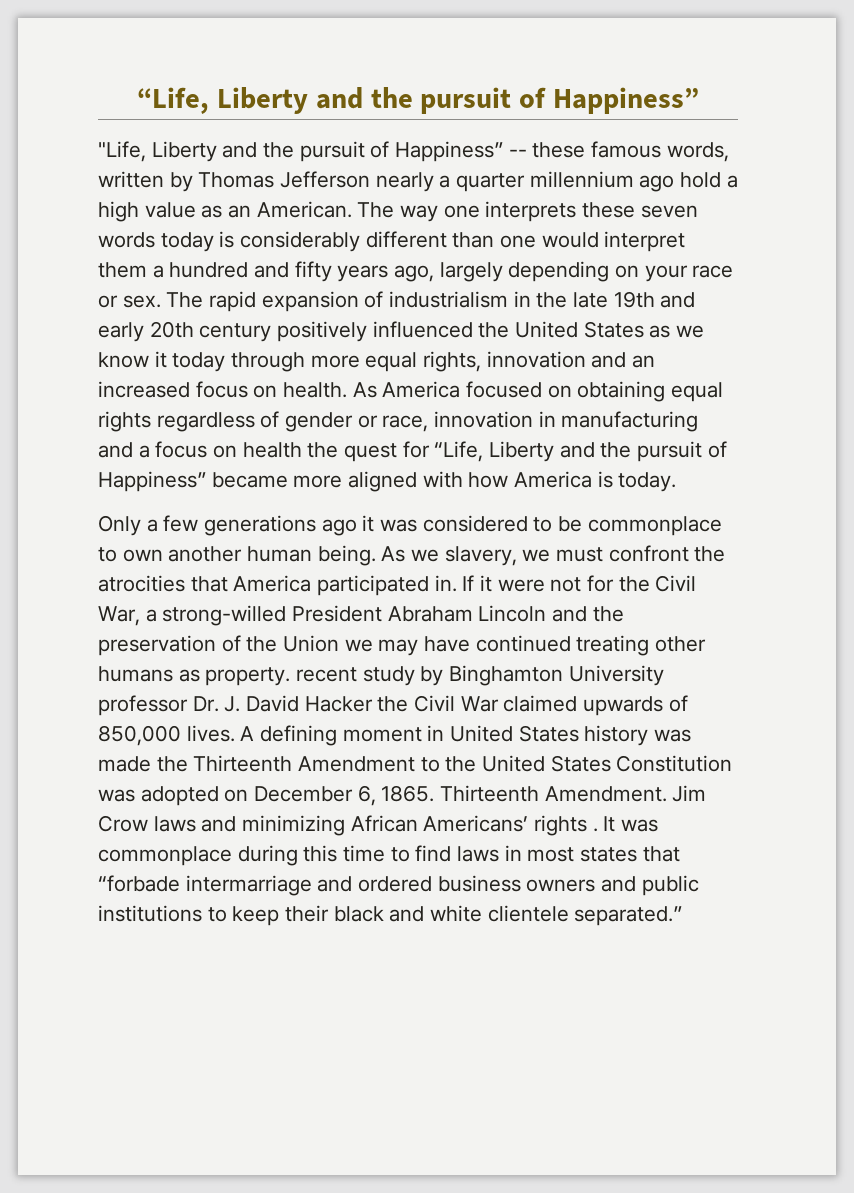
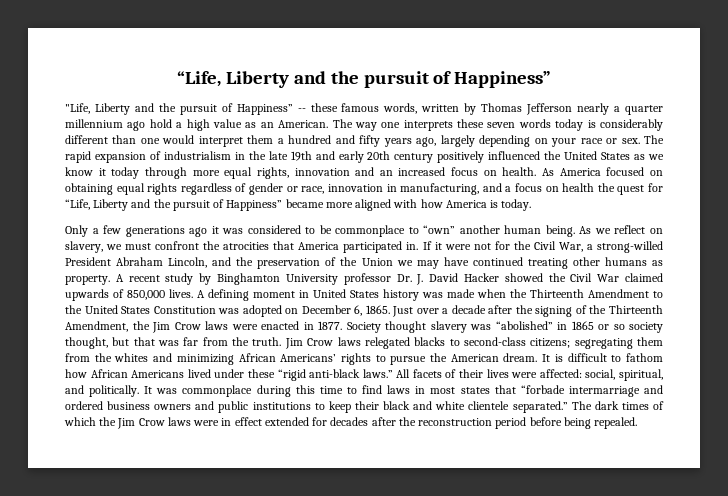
[561,411,699,432] manufacturing -> [400,183,480,195] manufacturing,
[122,549,163,562] own -> [423,225,456,234] “own”
(440, 555) none -> [614,225,663,234] reflect on
[478,605,547,622] Lincoln -> [168,257,208,268] Lincoln,
(291, 676) none -> [115,274,124,282] A
(373, 704) none -> [504,273,543,282] showed
(151, 764) none -> [477,289,506,298] when
[440,785,707,802] [98,815,196,832] Thirteenth Amendment. Jim Crow laws -> [392,305,663,317] [65,321,663,333] [65,337,664,349] [65,353,149,362] Just over a decade after the signing of the Thirteenth Amendment, the Jim Crow laws were enacted in 1877. Society thought slavery was “abolished” in 1865 or so society thought, but that was far from the truth. Jim Crow laws relegated blacks to second-class citizens; segregating them from the whites
[592,828,598,832] . -> [375,353,663,365] [65,369,663,381] [65,385,140,397] to pursue the American dream. It is difficult to fathom how African Americans lived under these “rigid anti-black laws.” All facets of their lives were affected: social, spiritual, and politically.
(683, 916) none -> [571,401,665,410] [64,417,638,429] The dark times of which the Jim Crow laws were in effect extended for decades after the reconstruction period before being repealed.

